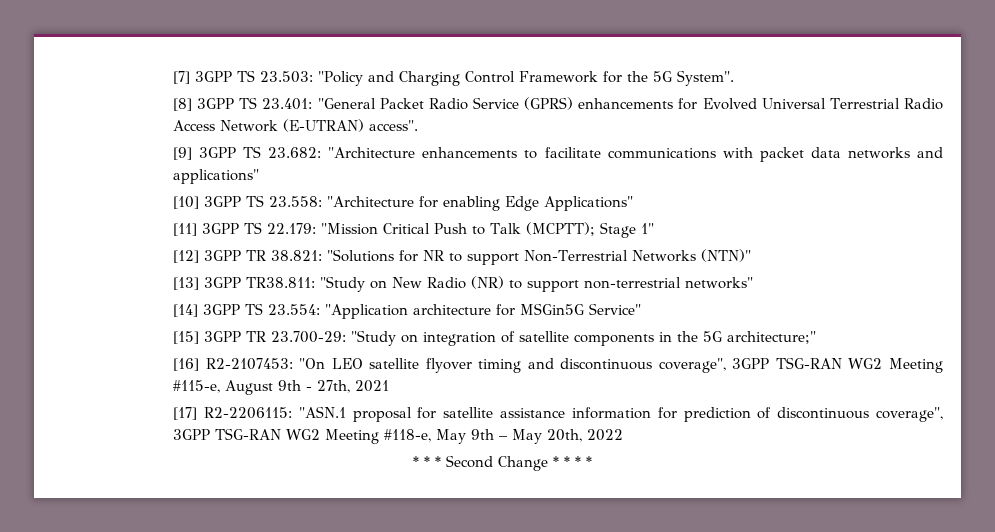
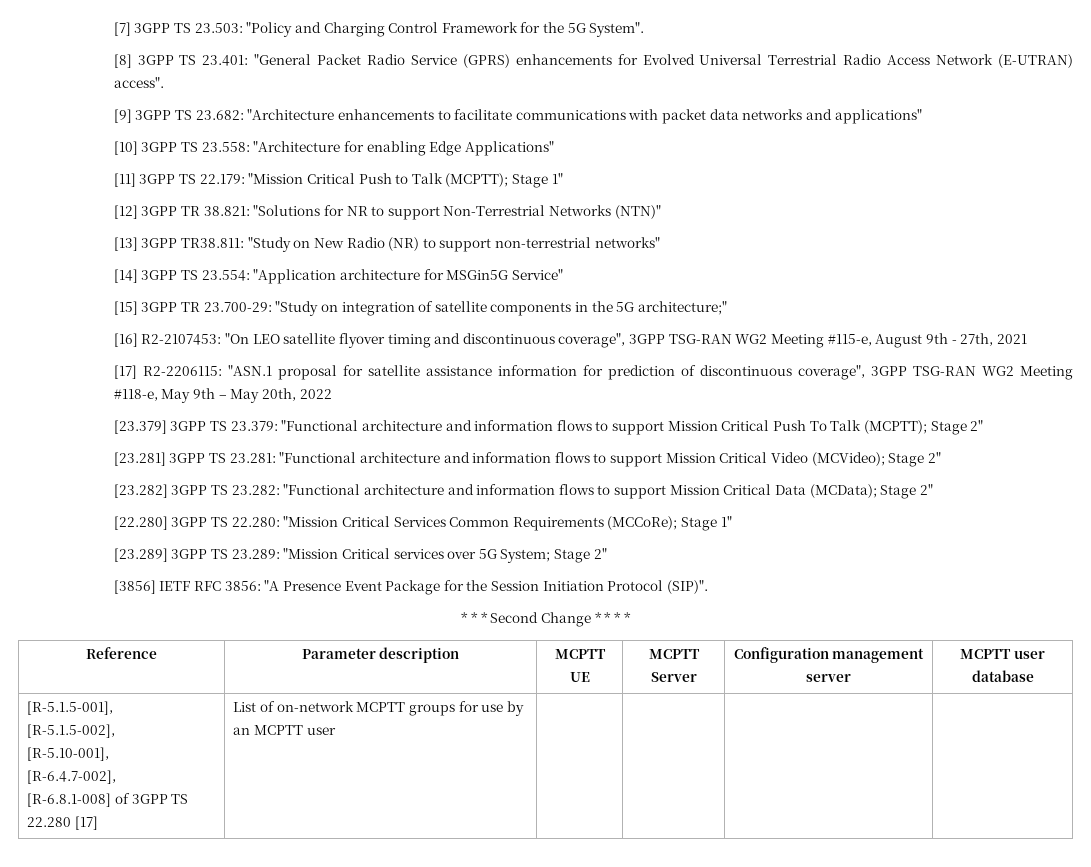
(624, 435) none -> [113,420,984,435] [113,452,941,467] [113,484,933,499] [113,516,732,531] [113,548,607,563] [113,580,709,595] // [23.379] 3GPP TS 23.379: "Functional architecture and information flows to support Mission Critical Push To Talk (MCPTT); Stage 2" // [23.281] 3GPP TS 23.281: "Functional architecture and information flows to support Mission Critical Video (MCVideo); Stage 2" // [23.282] 3GPP TS 23.282: "Functional architecture and information flows to support Mission Critical Data (MCData); Stage 2" // [22.280] 3GPP TS 22.280: "Mission Critical Services Common Requirements (MCCoRe); Stage 1" // [23.289] 3GPP TS 23.289: "Mission Critical services over 5G System; Stage 2" // [3856] IETF RFC 3856: "A Presence Event Package for the Session Initiation Protocol (SIP)".
(592, 461) none -> [86,647,157,659] [301,647,460,663] [554,649,606,659] [569,672,590,682] [648,649,700,659] [650,672,697,682] [733,647,925,663] [806,674,851,682] [960,649,1045,659] [971,670,1034,682] [27,701,114,715] [27,724,116,738] [27,747,110,761] [27,770,117,784] [27,793,189,807] [27,816,98,830] [233,701,524,716] [233,725,336,735] // Reference | Parameter description | MCPTT UE | MCPTT Server | Configuration management server | MCPTT user database // [R-5.1.5-001], // [R-5.1.5-002], // [R-5.10-001], // [R-6.4.7-002], // [R-6.8.1-008] of 3GPP TS 22.280 [17] | List of on-network MCPTT groups for use by an MCPTT user | | | |

